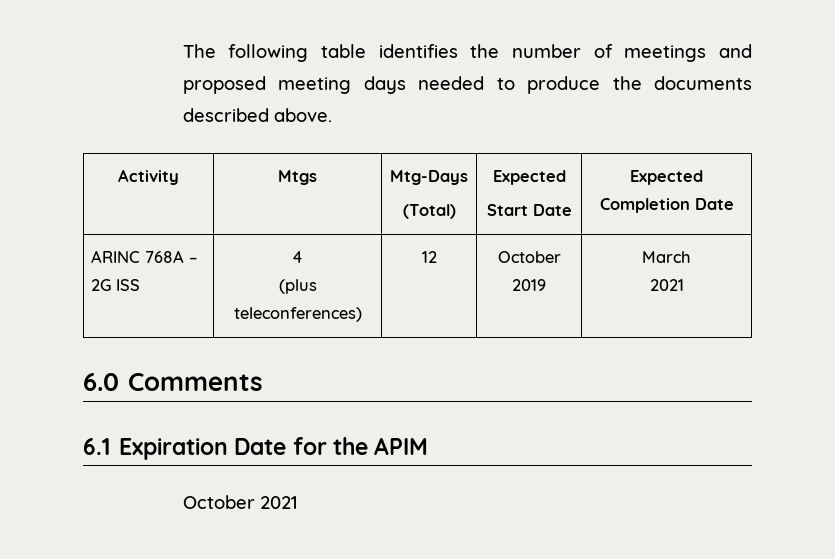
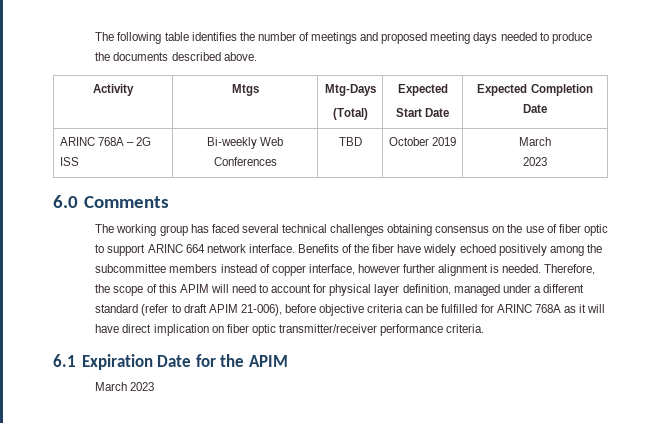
[292,251,303,263] [278,279,317,294] [233,307,362,322] [421,251,437,263] 4 // (plus teleconferences) | 12 -> [206,137,284,149] [213,157,277,166] [338,137,362,146] Bi-weekly Web Conferences | TBD
[649,279,684,291] 2021 -> [523,157,547,166] 2023
(264, 382) none -> [95,224,608,236] [95,244,602,256] [95,264,596,276] [95,284,584,296] [95,304,606,316] [95,324,485,336] // The working group has faced several technical challenges obtaining consensus on the use of fiber optic to support ARINC 664 network interface. Benefits of the fiber have widely echoed positively among the subcommittee members instead of copper interface, however further alignment is needed. Therefore, the scope of this APIM will need to account for physical layer definition, managed under a different standard (refer to draft APIM 21-006), before objective criteria can be fulfilled for ARINC 768A as it will have direct implication on fiber optic transmitter/receiver performance criteria.
[182,495,298,509] October 2021 -> [95,382,155,391] March 2023

